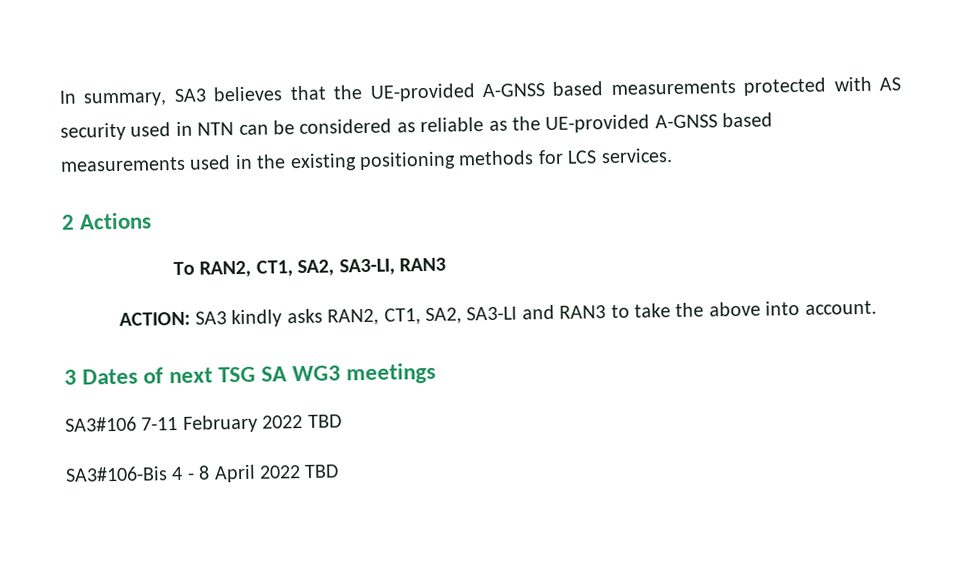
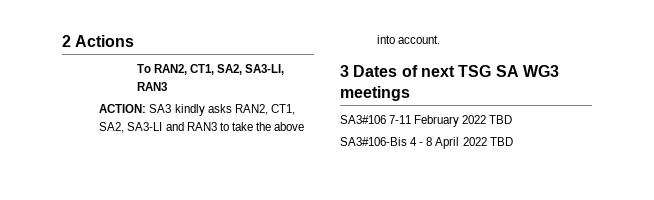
[59,76,901,107] [60,112,774,141] [60,148,673,172] In summary, SA3 believes that the UE-provided A-GNSS based measurements protected with AS security used in NTN can be considered as reliable as the UE-provided A-GNSS based measurements used in the existing positioning methods for LCS services. // -> (62, 41) none

